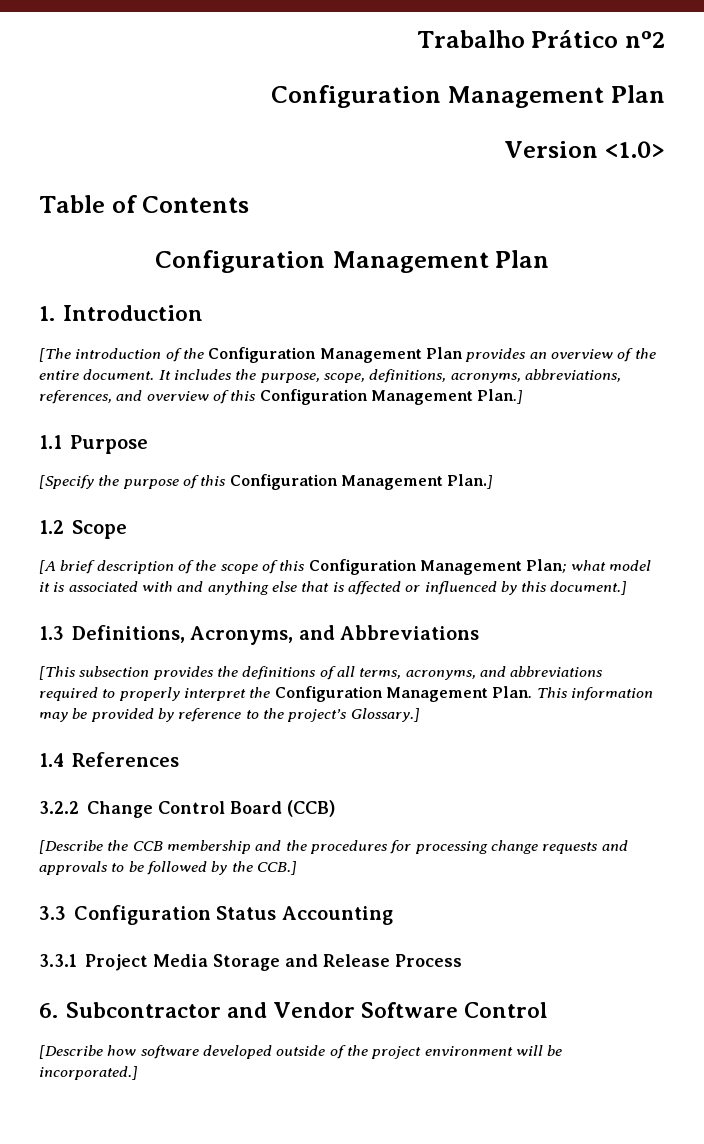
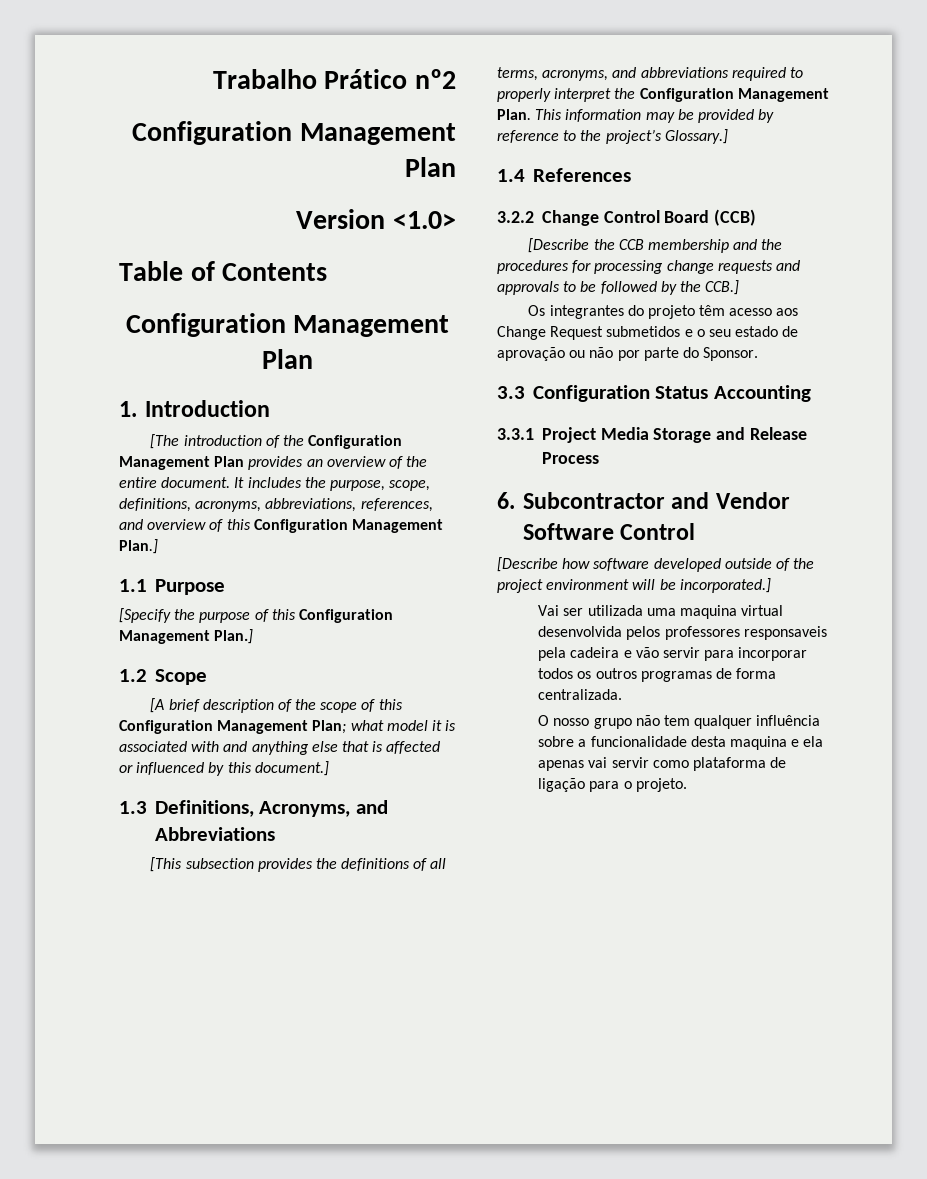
(297, 868) none -> [528,305,799,319] [497,326,799,340] [497,347,759,361] // Os integrantes do projeto têm acesso aos Change Request submetidos e o seu estado de aprovação ou não por parte do Sponsor.
(138, 1073) none -> [538,605,784,619] [538,626,827,640] [538,647,808,661] [538,668,777,682] [538,689,623,700] [538,715,821,729] [538,736,824,750] [538,757,787,771] [538,778,687,792] // Vai ser utilizada uma maquina virtual desenvolvida pelos professores responsaveis pela cadeira e vão servir para incorporar todos os outros programas de forma centralizada. // O nosso grupo não tem qualquer influência sobre a funcionalidade desta maquina e ela apenas vai servir como plataforma de ligação para o projeto.

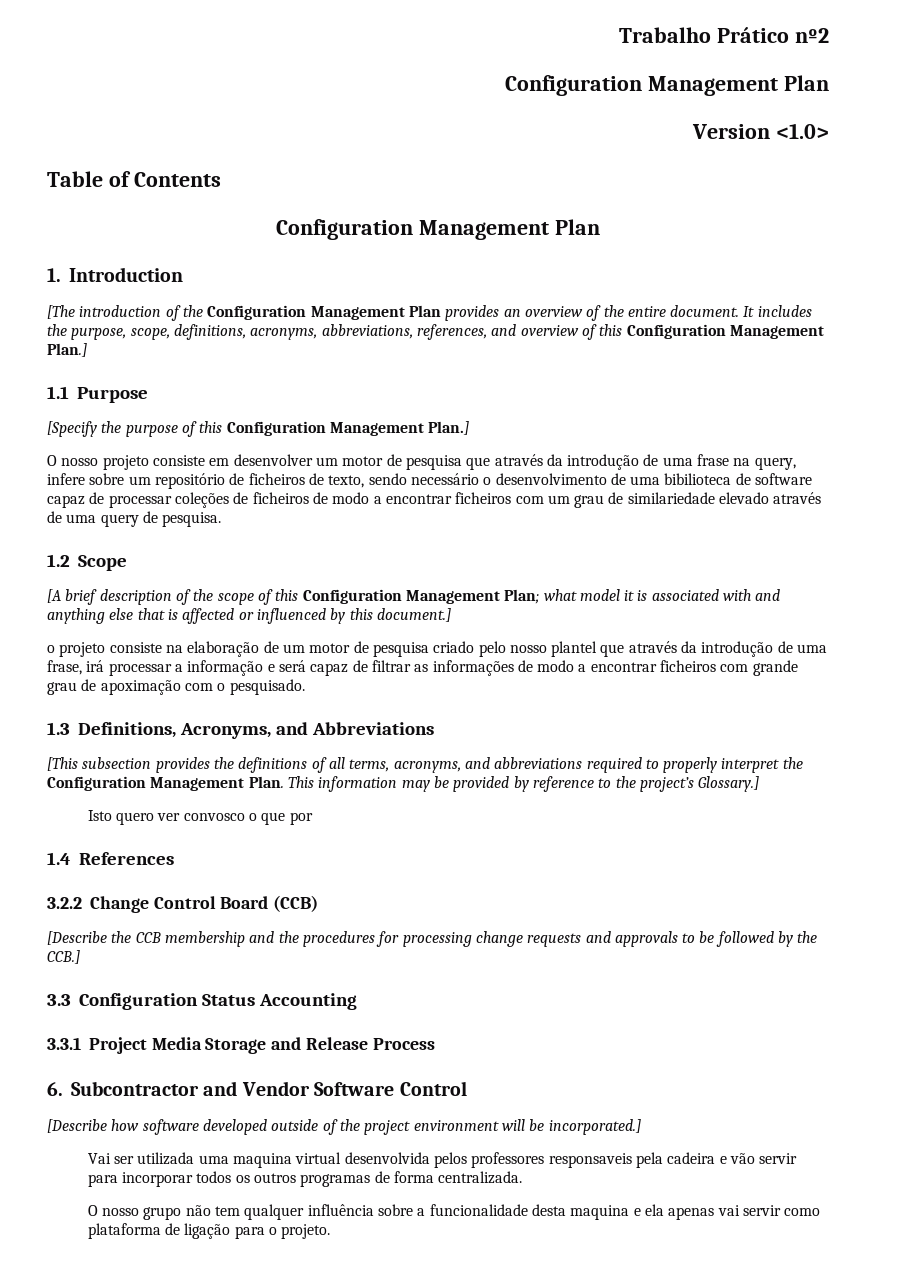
(254, 636) none -> [47,454,796,470] [47,473,813,489] [47,492,822,508] [47,511,222,527] // O nosso projeto consiste em desenvolver um motor de pesquisa que através da introdução de uma frase na query, infere sobre um repositório de ficheiros de texto, sendo necessário o desenvolvimento de uma bibilioteca de software capaz de processar coleções de ficheiros de modo a encontrar ficheiros com um grau de similariedade elevado através de uma query de pesquisa.
(329, 768) none -> [47,641,828,657] [47,660,798,676] [47,679,305,695] // o projeto consiste na elaboração de um motor de pesquisa criado pelo nosso plantel que através da introdução de uma frase, irá processar a informação e será capaz de filtrar as informações de modo a encontrar ficheiros com grande grau de apoximação com o pesquisado.
(728, 136) none -> [87,810,313,825] // Isto quero ver convosco o que por
[528,305,799,319] [497,326,799,340] [497,347,759,361] // Os integrantes do projeto têm acesso aos Change Request submetidos e o seu estado de aprovação ou não por parte do Sponsor. -> (80, 957) none

